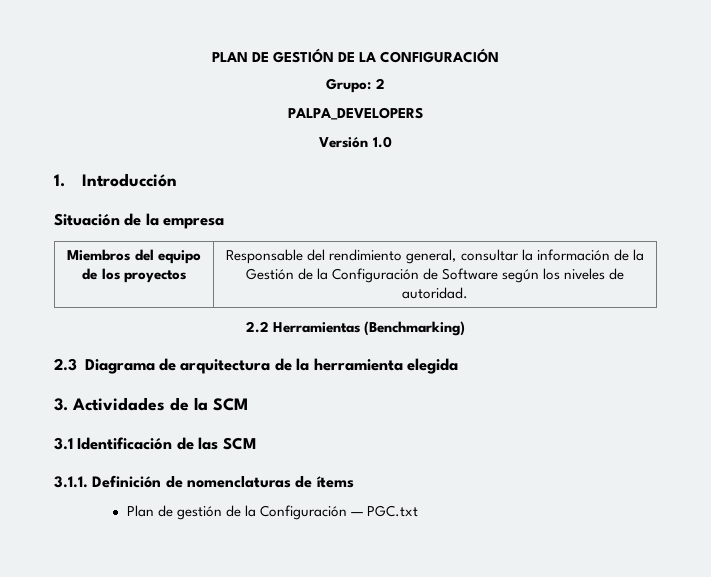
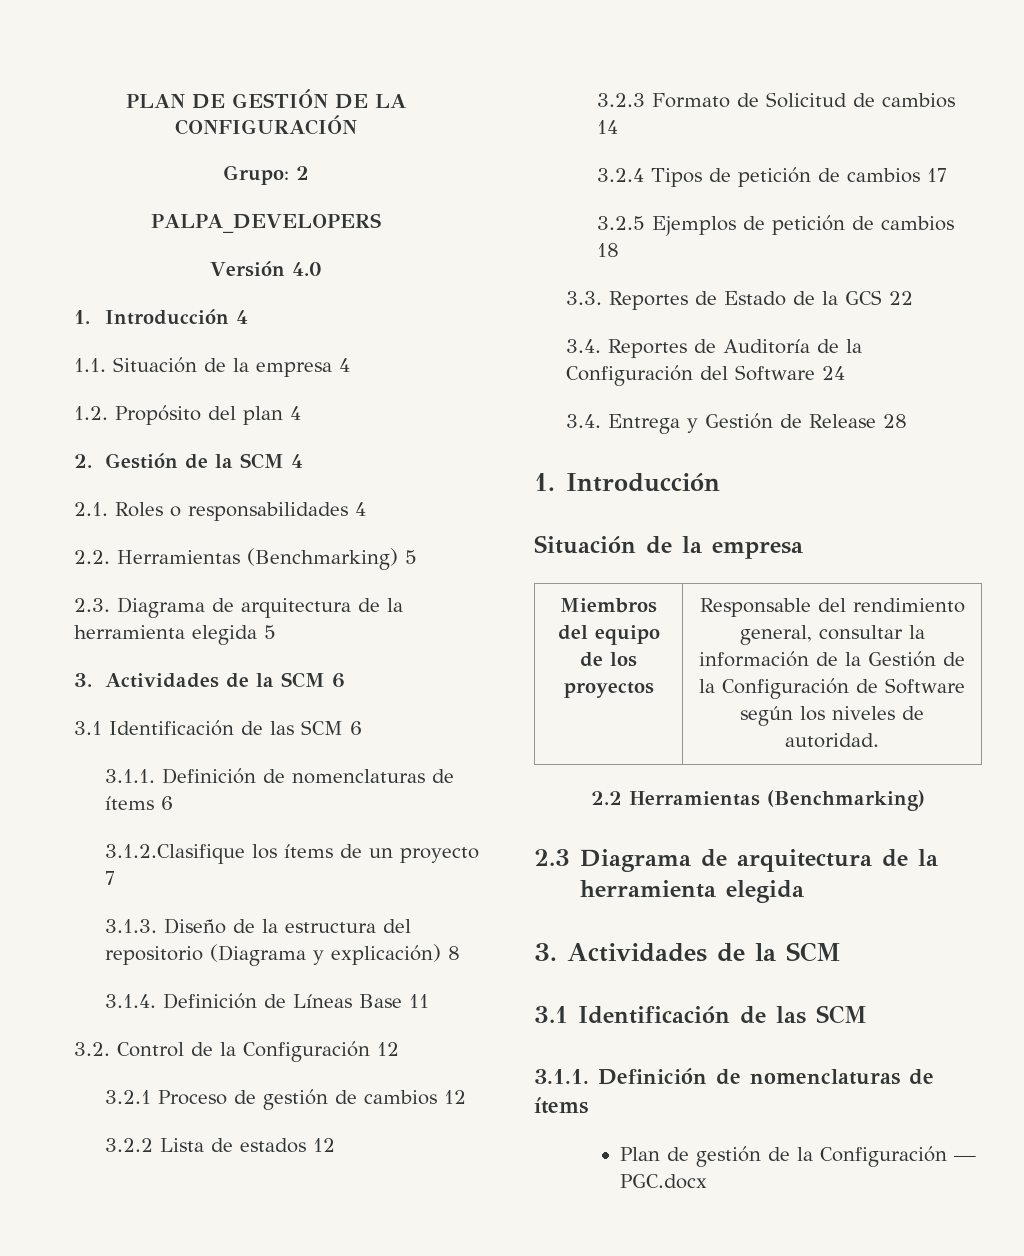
[372,136,392,148] 1.0 -> [291,262,322,276] [73,309,249,325] [73,357,350,377] [73,405,301,425] [73,453,304,469] [73,502,366,521] [73,548,417,570] [73,597,403,618] [73,625,276,645] [73,672,346,688] [73,720,362,736] [105,768,455,784] [105,796,174,810] [105,844,480,864] [105,871,116,885] [105,918,412,934] [105,944,461,966] [105,993,430,1009] [73,1041,399,1062] [105,1089,467,1110] [105,1138,336,1153] [597,92,956,108] [597,120,619,134] [597,167,948,187] [597,215,955,236] [597,243,620,257] [565,290,913,310] [565,339,862,358] [565,365,845,386] [565,413,907,434] 4.0 // 1. Introducción 4 // 1.1. Situación de la empresa 4 // 1.2. Propósito del plan 4 // 2. Gestión de la SCM 4 // 2.1. Roles o responsabilidades 4 // 2.2. Herramientas (Benchmarking) 5 // 2.3. Diagrama de arquitectura de la herramienta elegida 5 // 3. Actividades de la SCM 6 // 3.1 Identificación de las SCM 6 // 3.1.1. Definición de nomenclaturas de ítems 6 // 3.1.2.Clasifique los ítems de un proyecto 7 // 3.1.3. Diseño de la estructura del repositorio (Diagrama y explicación) 8 // 3.1.4. Definición de Líneas Base 11 // 3.2. Control de la Configuración 12 // 3.2.1 Proceso de gestión de cambios 12 // 3.2.2 Lista de estados 12 // 3.2.3 Formato de Solicitud de cambios 14 // 3.2.4 Tipos de petición de cambios 17 // 3.2.5 Ejemplos de petición de cambios 18 // 3.3. Reportes de Estado de la GCS 22 // 3.4. Reportes de Auditoría de la Configuración del Software 24 // 3.4. Entrega y Gestión de Release 28
[367,505,419,517] PGC.txt -> [620,1174,708,1189] PGC.docx

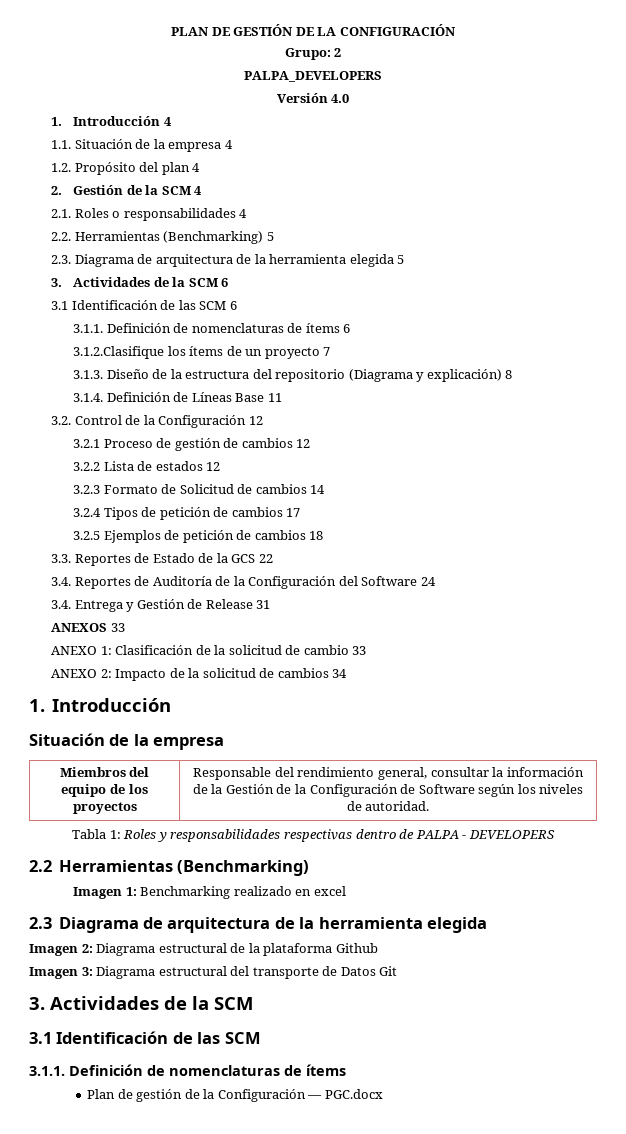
[882,414,907,428] 28 -> [256,600,271,609] [51,623,125,632] [51,645,367,655] [51,668,348,681] 31 // ANEXOS 33 // ANEXO 1: Clasificación de la solicitud de cambio 33 // ANEXO 2: Impacto de la solicitud de cambios 34
[591,790,925,811] 2.2 Herramientas (Benchmarking) -> [72,829,555,842] [29,860,309,876] [73,886,346,899] Tabla 1: Roles y responsabilidades respectivas dentro de PALPA - DEVELOPERS // 2.2 Herramientas (Benchmarking) // Imagen 1: Benchmarking realizado en excel
(805, 891) none -> [29,943,378,956] [29,966,398,979] // Imagen 2: Diagrama estructural de la plataforma Github // Imagen 3: Diagrama estructural del transporte de Datos Git

